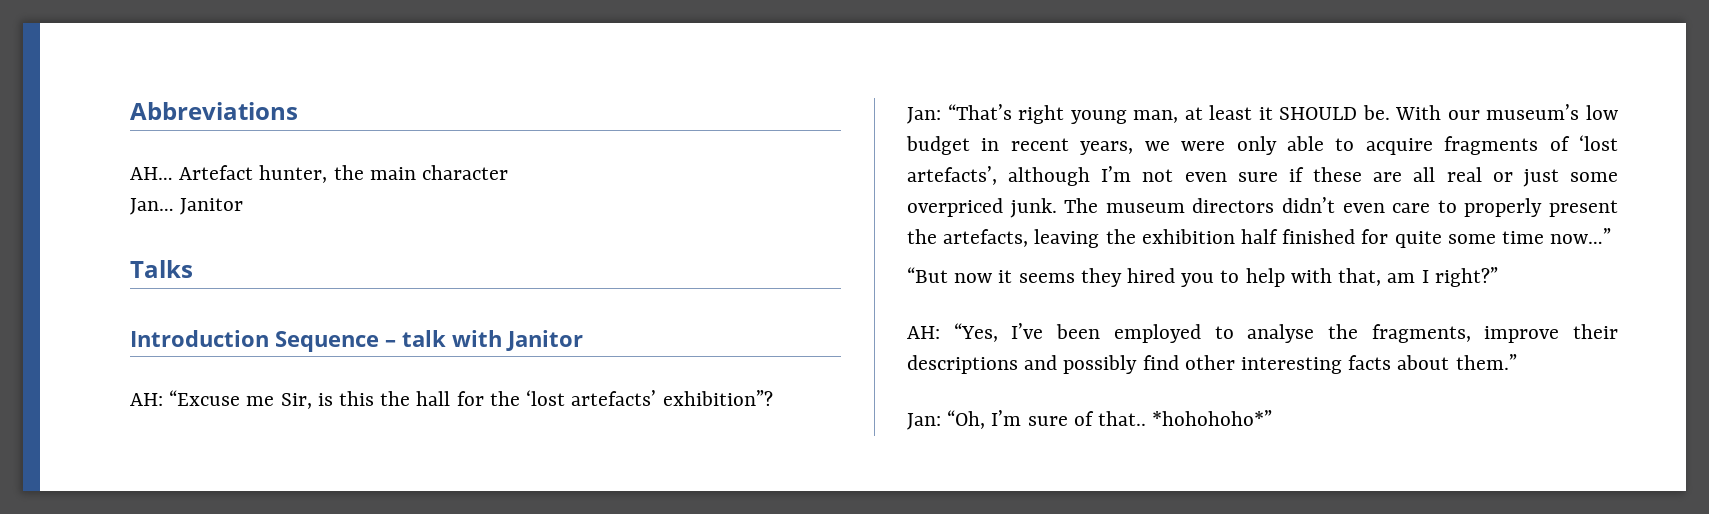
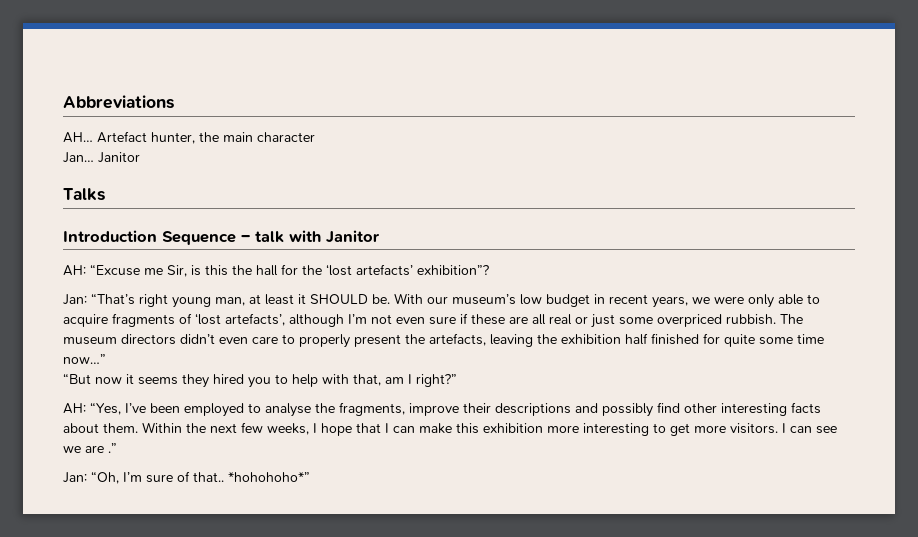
[1009,198,1057,218] junk. -> [726,314,776,325] rubbish.
[1455,354,1517,370] them.” -> [103,422,837,436] [63,443,117,453] them. Within the next few weeks, I hope that I can make this exhibition more interesting to get more visitors. I can see we are .”

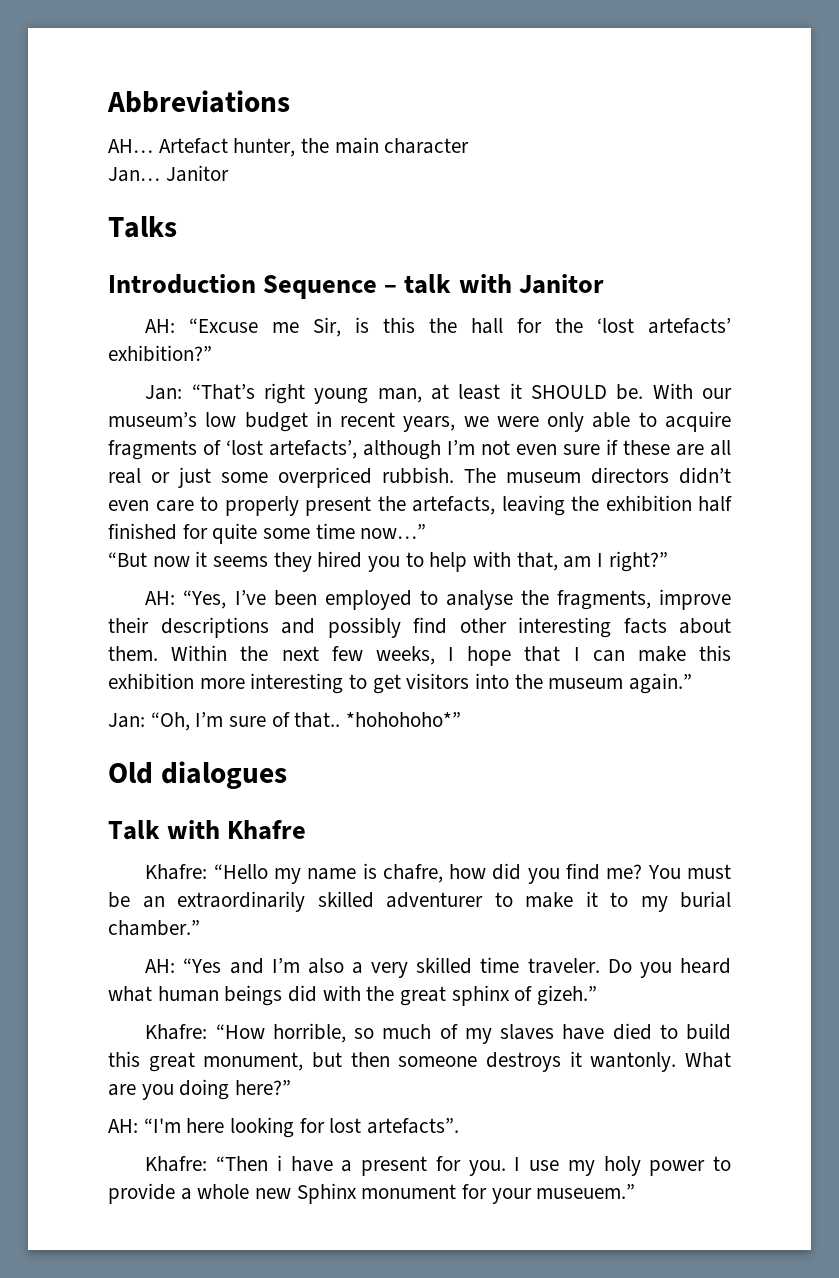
[417,265,489,275] exhibition”? -> [108,345,212,362] exhibition?”
[694,423,837,434] [63,443,117,453] more visitors. I can see we are .” -> [406,673,693,694] visitors into the museum again.”
(310, 477) none -> [108,761,287,789] [108,820,307,840] [145,863,731,884] [108,891,731,912] [108,920,200,936] [145,957,732,978] [108,985,598,1006] [145,1023,732,1044] [108,1051,731,1072] [108,1079,292,1100] [108,1117,460,1138] [145,1155,732,1176] [108,1183,636,1204] // Old dialogues // Talk with Khafre // Khafre: “Hello my name is chafre, how did you find me? You must be an extraordinarily skilled adventurer to make it to my burial chamber.” // AH: “Yes and I’m also a very skilled time traveler. Do you heard what human beings did with the great sphinx of gizeh.” // Khafre: “How horrible, so much of my slaves have died to build this great monument, but then someone destroys it wantonly. What are you doing here?” // AH: “I'm here looking for lost artefacts”. // Khafre: “Then i have a present for you. I use my holy power to provide a whole new Sphinx monument for your museuem.”

